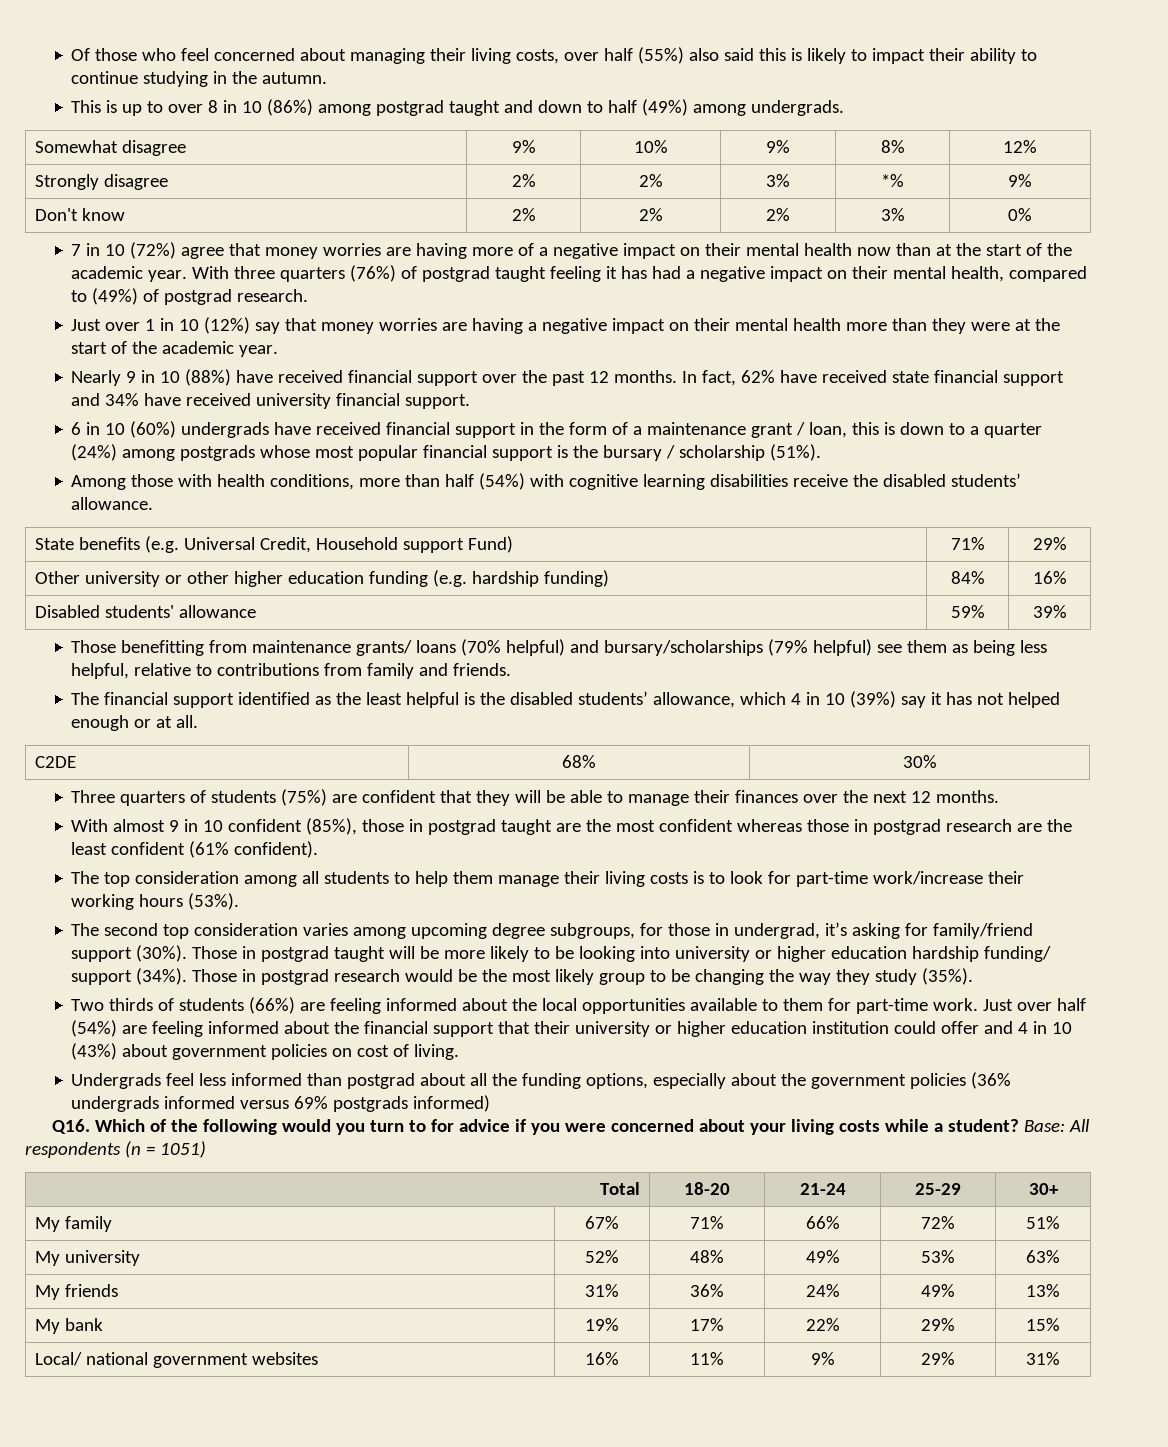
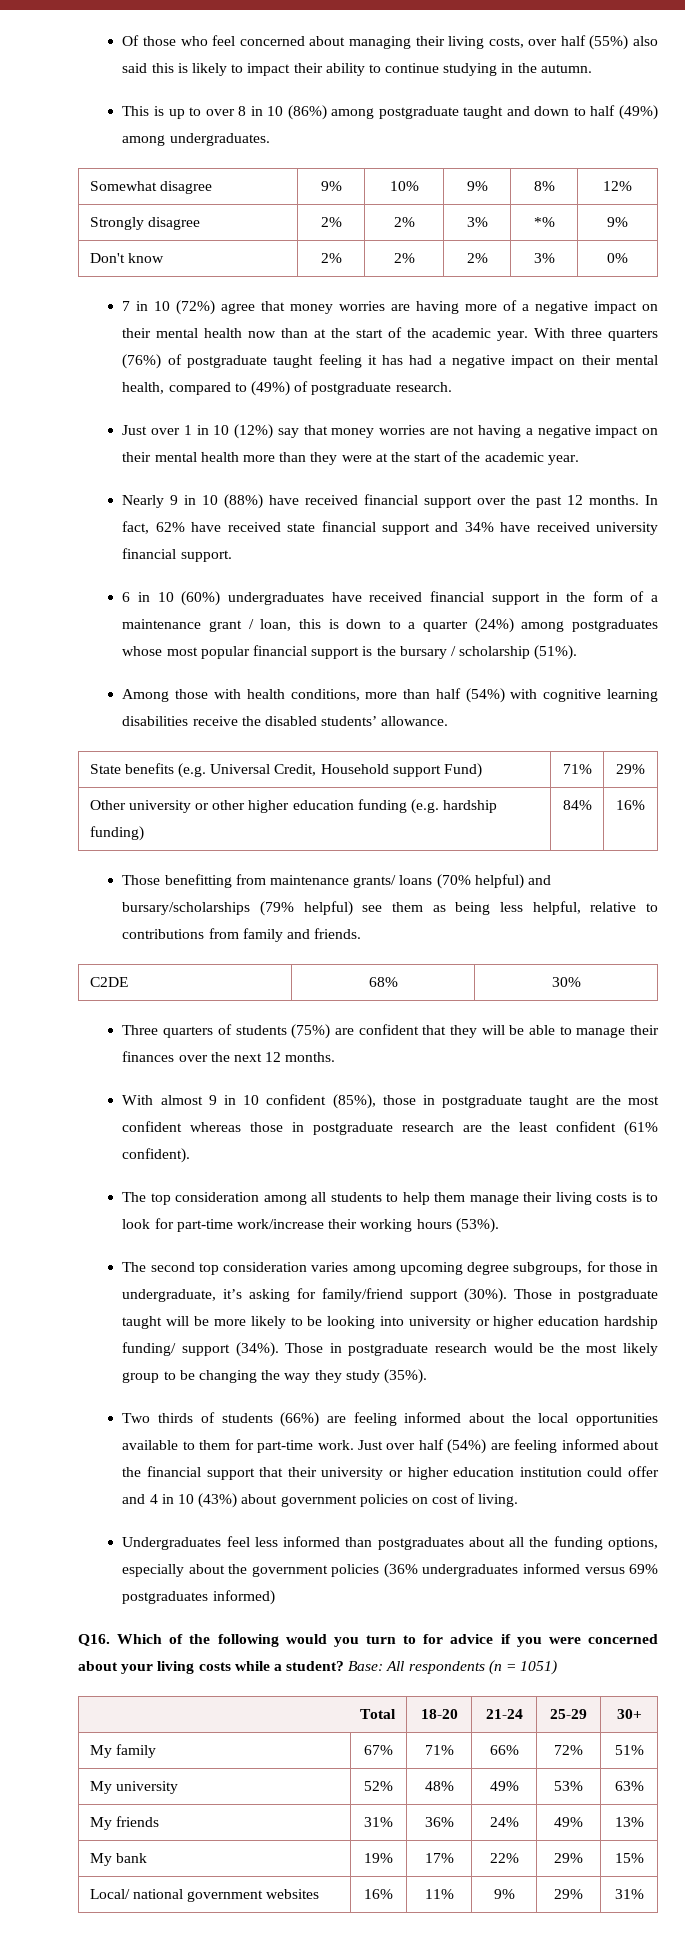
[376,100,445,116] postgrad -> [378,106,459,119] postgraduate
[751,100,845,116] undergrads. -> [169,133,270,146] undergraduates.
[422,266,491,282] postgrad -> [186,355,267,368] postgraduate
[164,289,233,305] postgrad -> [311,382,392,395] postgraduate
(468, 326) none -> [453,426,475,435] not
[181,422,270,438] undergrads -> [228,592,325,605] undergraduates
[180,445,256,461] postgrads -> [571,619,658,632] postgraduates
[35,605,257,618] [950,605,985,618] [1032,605,1067,618] // Disabled students' allowance | 59% | 39% -> (645, 805) none
[71,691,1061,708] [71,715,199,731] // The financial support identified as the least helpful is the disabled students’ allowance, which 4 in 10 (39%) say it has not helped enough or at all. -> (362, 933) none
[428,819,497,835] postgrad -> [442,1095,523,1108] postgraduate
[873,819,942,835] postgrad -> [313,1122,394,1135] postgraduate
[734,923,821,939] undergrad, -> [122,1289,217,1302] undergraduate,
[261,946,330,962] postgrad -> [578,1289,658,1302] postgraduate
[261,969,330,985] postgrad -> [348,1343,429,1356] postgraduate
[71,1073,162,1089] Undergrads -> [122,1537,222,1550] Undergraduates
[347,1073,416,1089] postgrad -> [377,1537,464,1550] postgraduates
[71,1096,160,1112] undergrads -> [422,1564,519,1577] undergraduates
[333,1096,409,1112] postgrads -> [122,1591,209,1604] postgraduates

